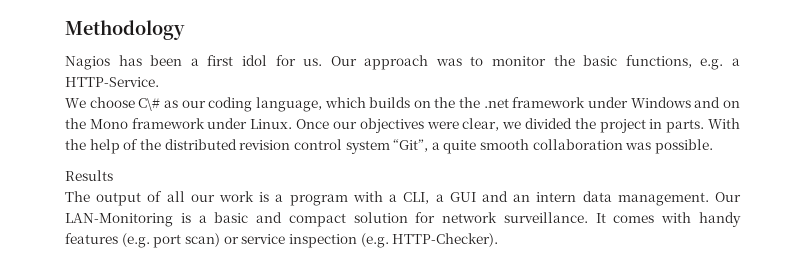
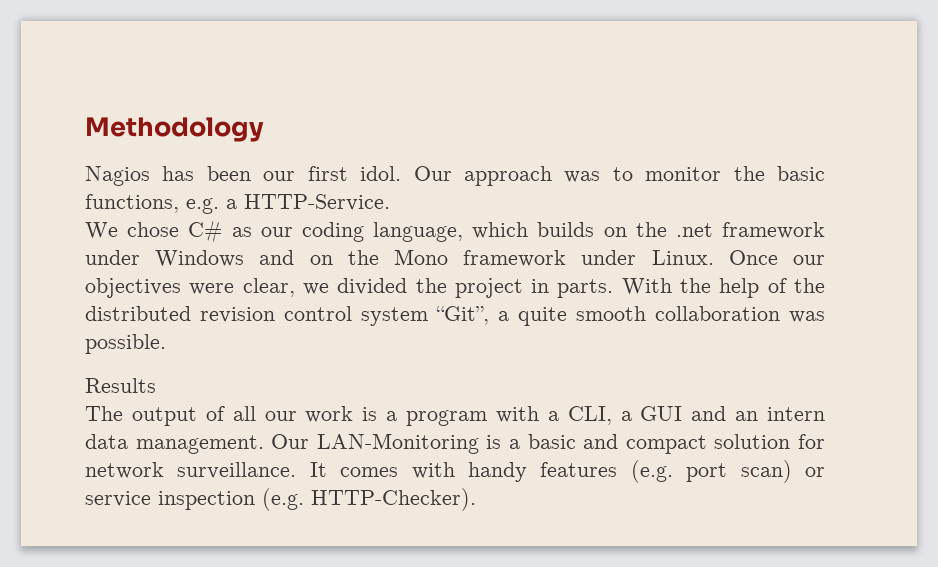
[190,55,323,66] a first idol for us. -> [263,166,402,181] our first idol.
[89,97,161,111] choose C\# -> [127,220,223,243] chose C#
[459,97,481,108] the -> (667, 229) none

